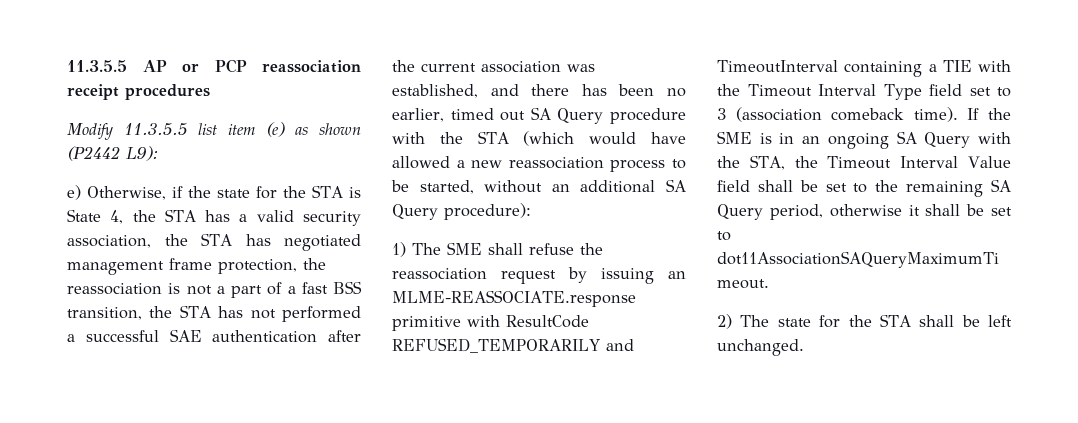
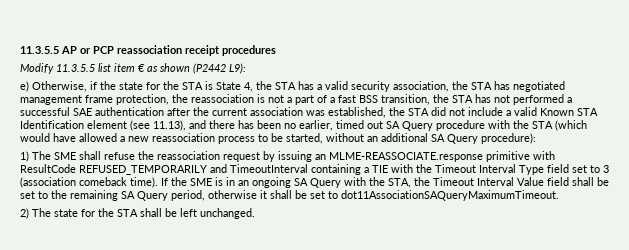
[266,122,285,137] (e) -> [138,64,145,72] €
(478, 91) none -> [389,107,598,116] [20,120,186,131] the STA did not include a valid Known STA Identification element (see 11.13),

